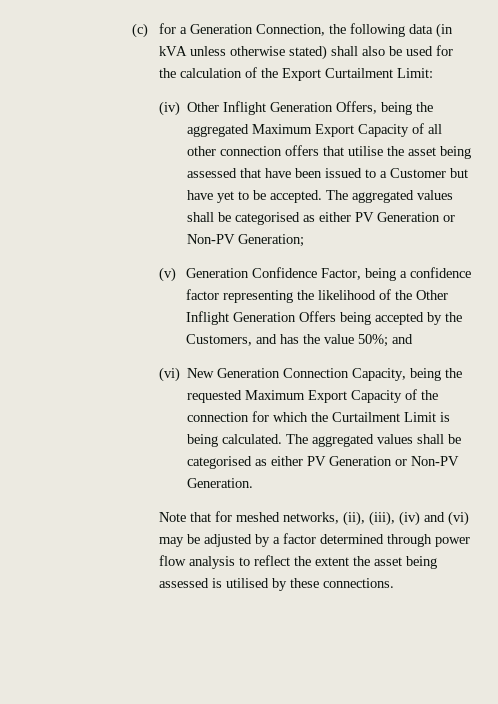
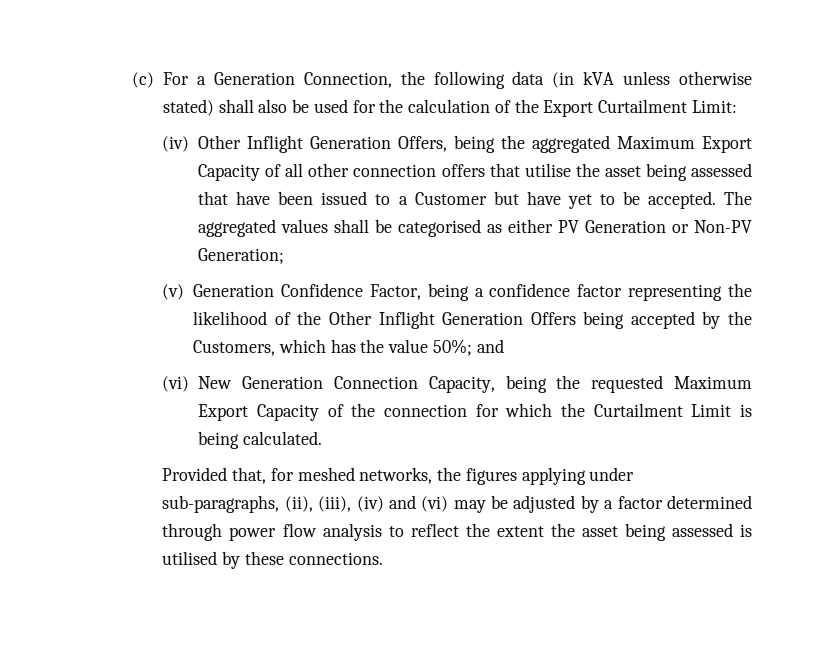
[158,23,176,34] for -> [163,72,190,85] For
[255,334,277,344] and -> [278,339,326,353] which
[285,434,461,447] [186,456,459,469] [186,478,253,488] [158,511,339,524] The aggregated values shall be categorised as either PV Generation or Non-PV Generation. // Note that for meshed networks, -> [162,467,635,485] [162,495,280,513] // Provided that, for meshed networks, the figures applying under sub-paragraphs,

